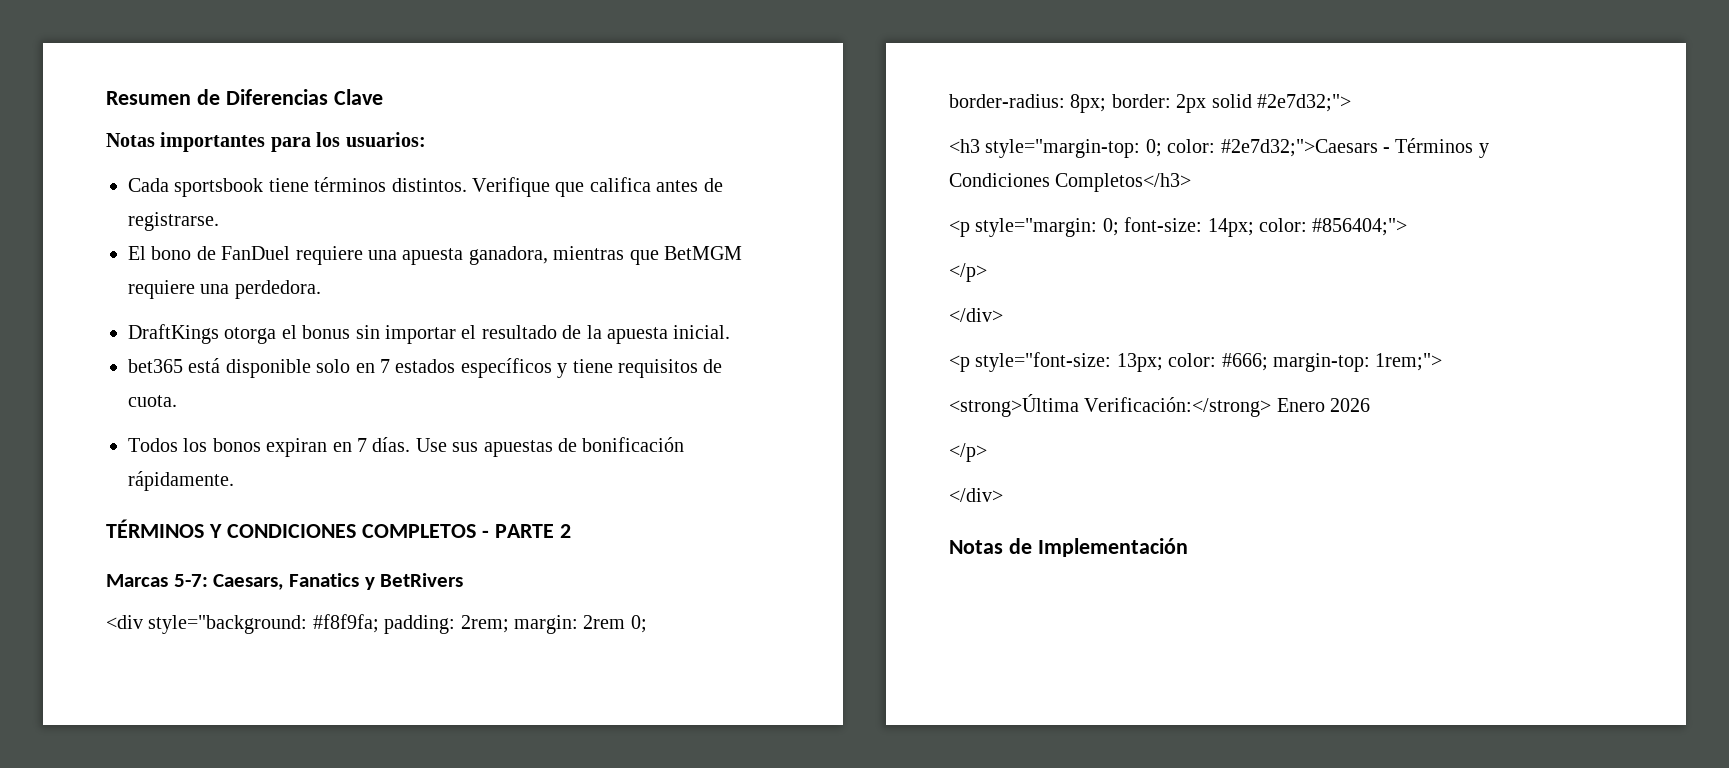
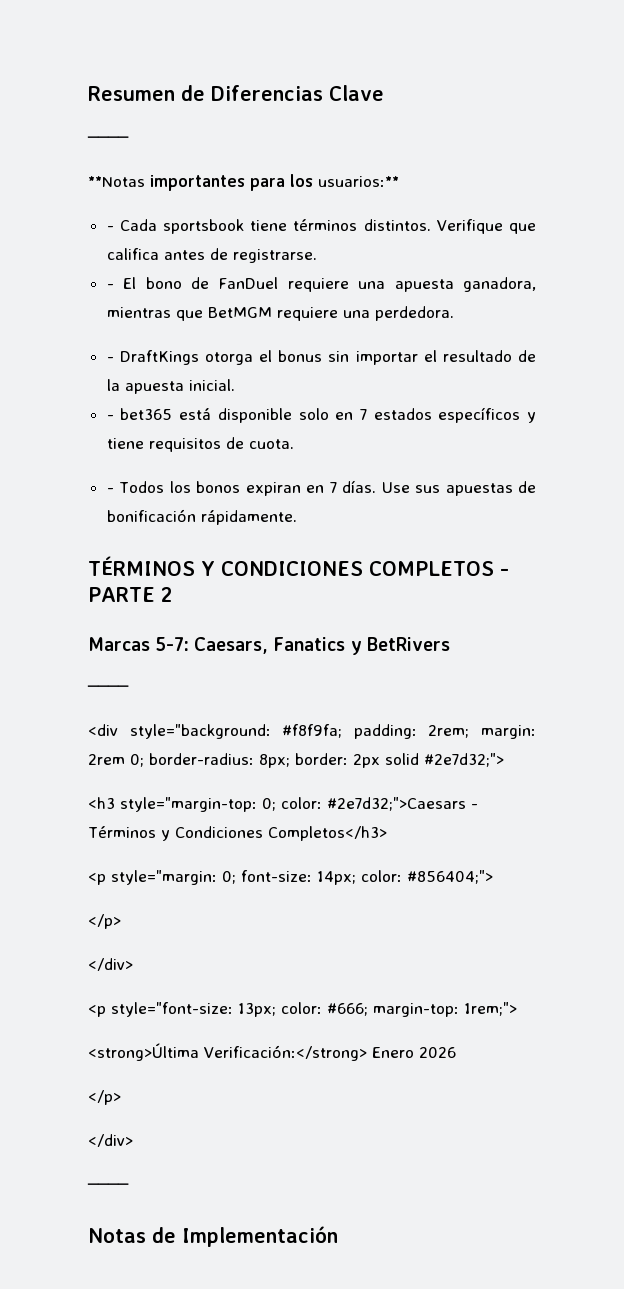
[106,133,155,147] Notas -> [87,136,129,143] [88,176,145,187] ──── // **Notas
[345,132,426,147] usuarios: // -> [318,176,399,187] [106,226,114,231] usuarios:** // -
(219, 221) none -> [106,284,114,289] -
(321, 289) none -> [106,357,114,362] -
(731, 332) none -> [106,415,114,420] -
(177, 401) none -> [106,488,114,493] -
(464, 580) none -> [87,685,129,692] // ────
(1003, 495) none -> [87,1183,129,1190] // ────

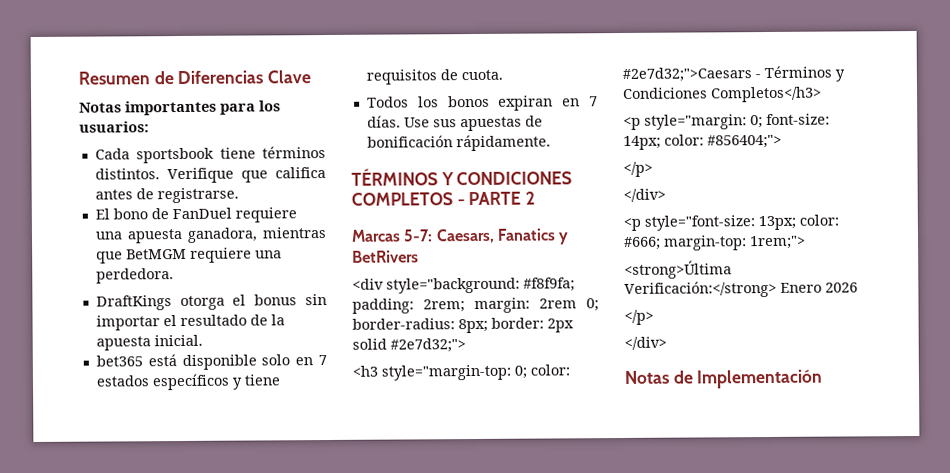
[87,136,129,143] [88,176,145,187] ──── // **Notas -> [79,102,122,113] Notas
[318,176,399,187] [106,226,114,231] usuarios:** // - -> [79,121,149,133] usuarios: //
[106,284,114,289] - -> (239, 195) none
[106,357,114,362] - -> (174, 276) none
[106,415,114,420] - -> (203, 340) none
[106,488,114,493] - -> (503, 75) none
[87,685,129,692] // ──── -> (419, 256) none
[87,1183,129,1190] // ──── -> (667, 343) none

